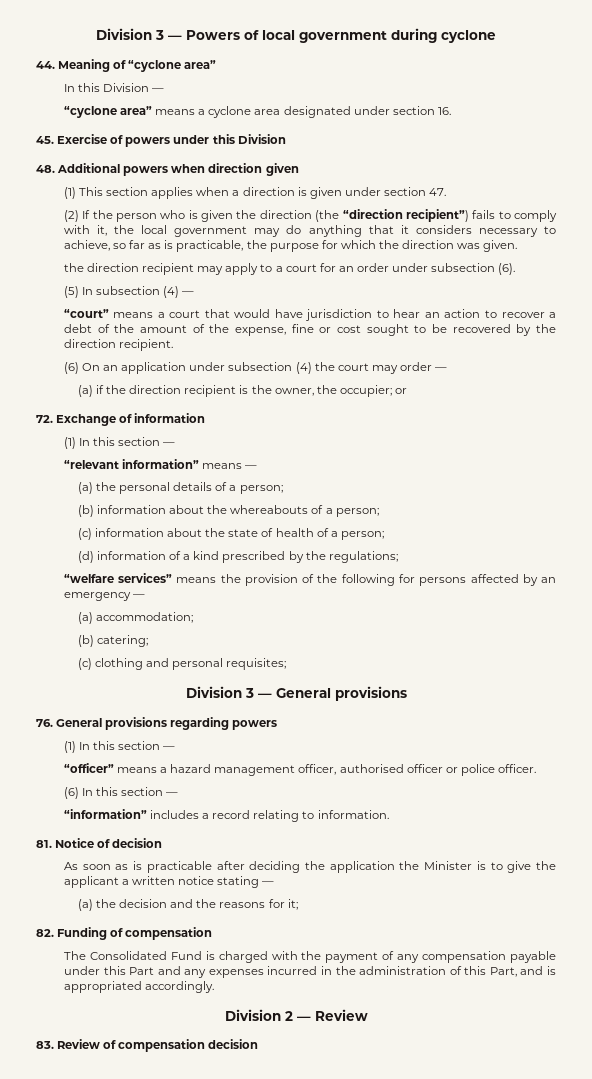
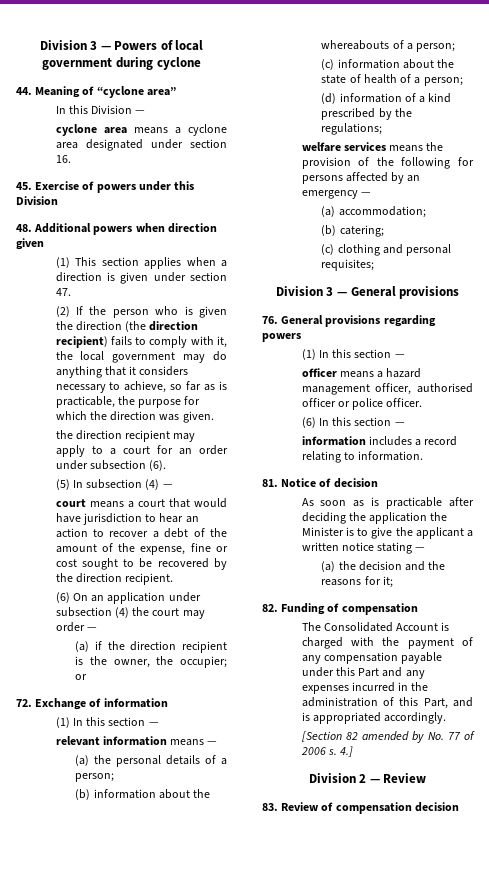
[63,106,153,118] “cyclone area” -> [55,124,127,136] cyclone area
[342,209,469,222] “direction recipient”) -> [149,321,199,331] [55,336,108,348] direction recipient)
[63,309,109,318] “court” -> [55,499,86,507] court
[63,459,200,469] “relevant information” -> [55,736,167,746] relevant information
[63,573,173,583] “welfare services” -> [301,142,386,152] welfare services
[63,763,114,773] “officer” -> [301,368,337,377] officer
[63,809,147,819] “information” -> [301,436,366,446] information
[170,951,202,960] Fund -> [396,623,439,631] Account
(215, 987) none -> [301,731,475,743] [300,746,354,757] // [Section 82 amended by No. 77 of 2006 s. 4.]

